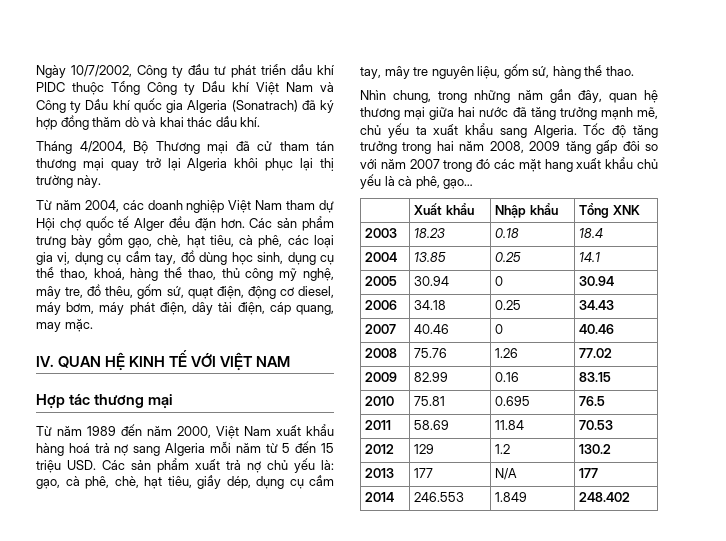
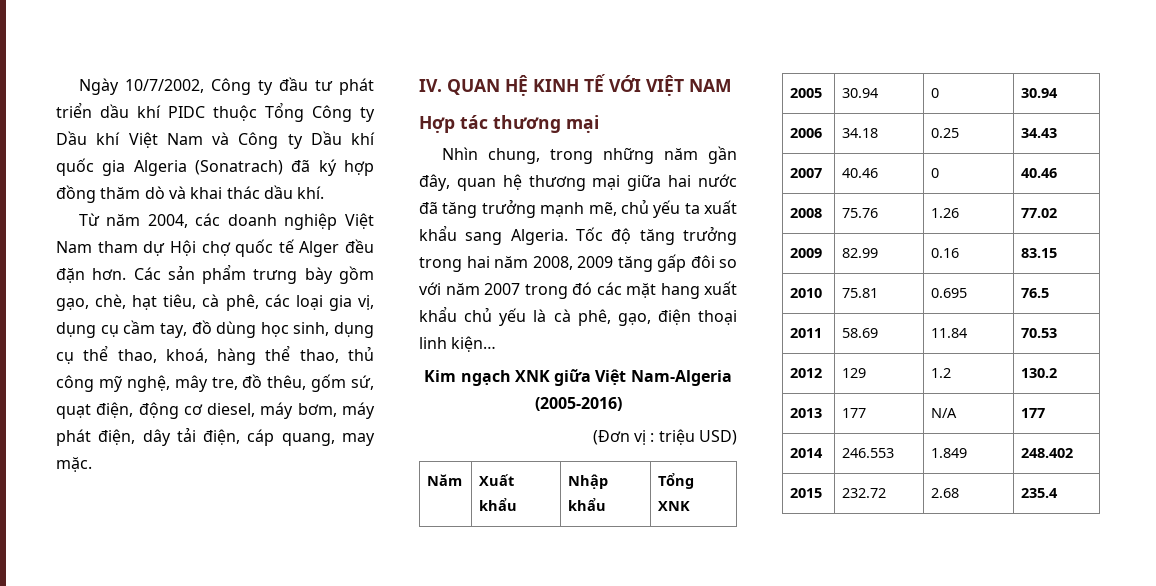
[36,141,334,154] [36,158,334,171] [36,175,101,188] // Tháng 4/2004, Bộ Thương mại đã cử tham tán thương mại quay trở lại Algeria khôi phục lại thị trường này. -> (325, 192) none
[36,424,334,439] [36,441,334,456] [36,458,334,473] [36,475,334,489] [360,64,634,79] // Từ năm 1989 đến năm 2000, Việt Nam xuất khẩu hàng hoá trả nợ sang Algeria mỗi năm từ 5 đến 15 triệu USD. Các sản phẩm xuất trả nợ chủ yếu là: gạo, cà phê, chè, hạt tiêu, giầy dép, dụng cụ cầm tay, mây tre nguyên liệu, gốm sứ, hàng thể thao. -> (599, 124) none
[443,179,474,189] gạo… // -> [617,309,737,326] [419,336,497,352] [424,369,732,386] [534,397,622,411] [592,429,737,445] [427,474,463,486] gạo, điện thoại linh kiện… // Kim ngạch XNK giữa Việt Nam-Algeria (2005-2016) // (Đơn vị : triệu USD) // Năm
[365,228,398,238] [414,228,446,238] [495,228,520,238] [579,228,604,238] [365,252,398,262] [414,252,447,262] [495,252,522,262] [579,252,601,262] // 2003 | 18.23 | 0.18 | 18.4 // 2004 | 13.85 | 0.25 | 14.1 -> (691, 506) none
(631, 497) none -> [790,488,823,498] [842,488,887,498] [931,488,960,498] [1021,488,1059,498] // 2015 | 232.72 | 2.68 | 235.4

